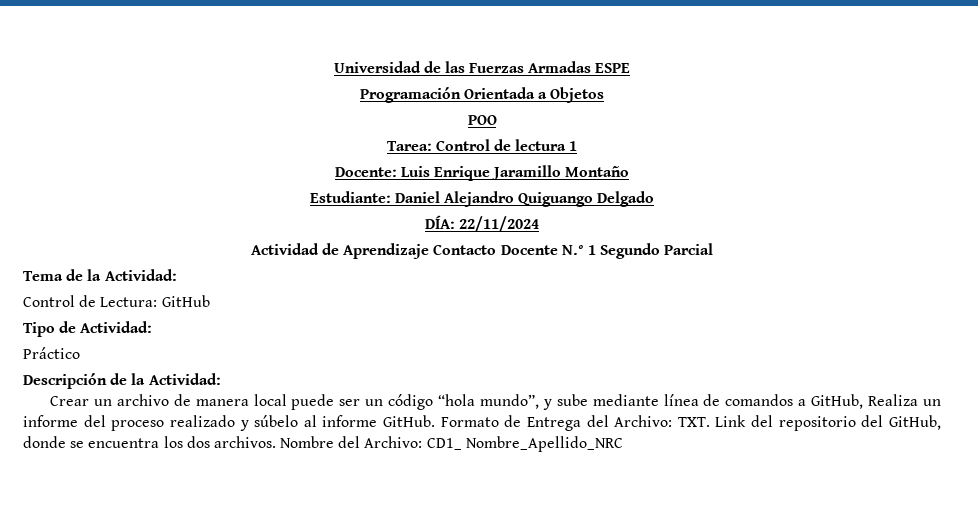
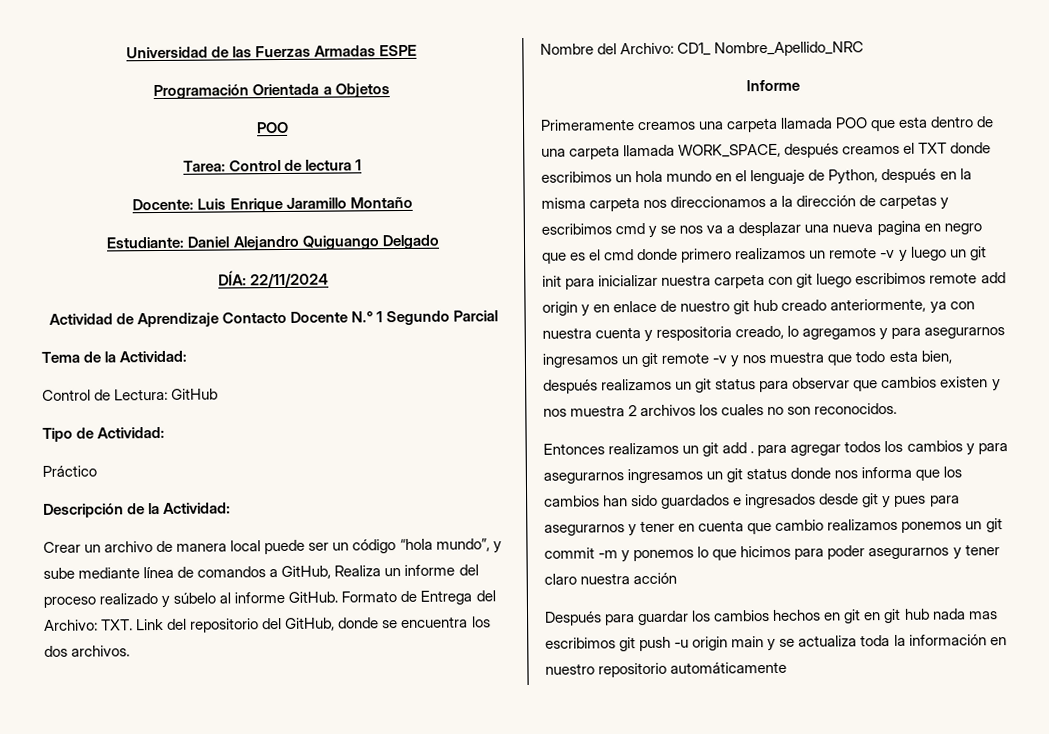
(276, 442) none -> (131, 651) //
(623, 444) none -> [745,79,800,92] [540,116,995,133] [541,142,992,160] [541,168,972,186] [541,194,950,212] [541,220,982,238] [542,246,987,264] [542,272,1006,290] [542,298,975,317] [542,325,1006,343] [542,350,952,368] [543,376,1001,394] [543,402,898,417] [543,440,1008,457] [543,466,963,484] [544,493,960,509] [544,518,1003,537] [544,544,1000,563] [544,572,678,585] [545,608,998,626] [545,634,1007,652] [545,661,788,678] // Informe // Primeramente creamos una carpeta llamada POO que esta dentro de una carpeta llamada WORK_SPACE, después creamos el TXT donde escribimos un hola mundo en el lenguaje de Python, después en la misma carpeta nos direccionamos a la dirección de carpetas y escribimos cmd y se nos va a desplazar una nueva pagina en negro que es el cmd donde primero realizamos un remote -v y luego un git init para inicializar nuestra carpeta con git luego escribimos remote add origin y en enlace de nuestro git hub creado anteriormente, ya con nuestra cuenta y respositoria creado, lo agregamos y para asegurarnos ingresamos un git remote -v y nos muestra que todo esta bien, después realizamos un git status para observar que cambios existen y nos muestra 2 archivos los cuales no son reconocidos. // Entonces realizamos un git add . para agregar todos los cambios y para asegurarnos ingresamos un git status donde nos informa que los cambios han sido guardados e ingresados desde git y pues para asegurarnos y tener en cuenta que cambio realizamos ponemos un git commit -m y ponemos lo que hicimos para poder asegurarnos y tener claro nuestra acción // Después para guardar los cambios hechos en git en git hub nada mas escribimos git push -u origin main y se actualiza toda la información en nuestro repositorio automáticamente

